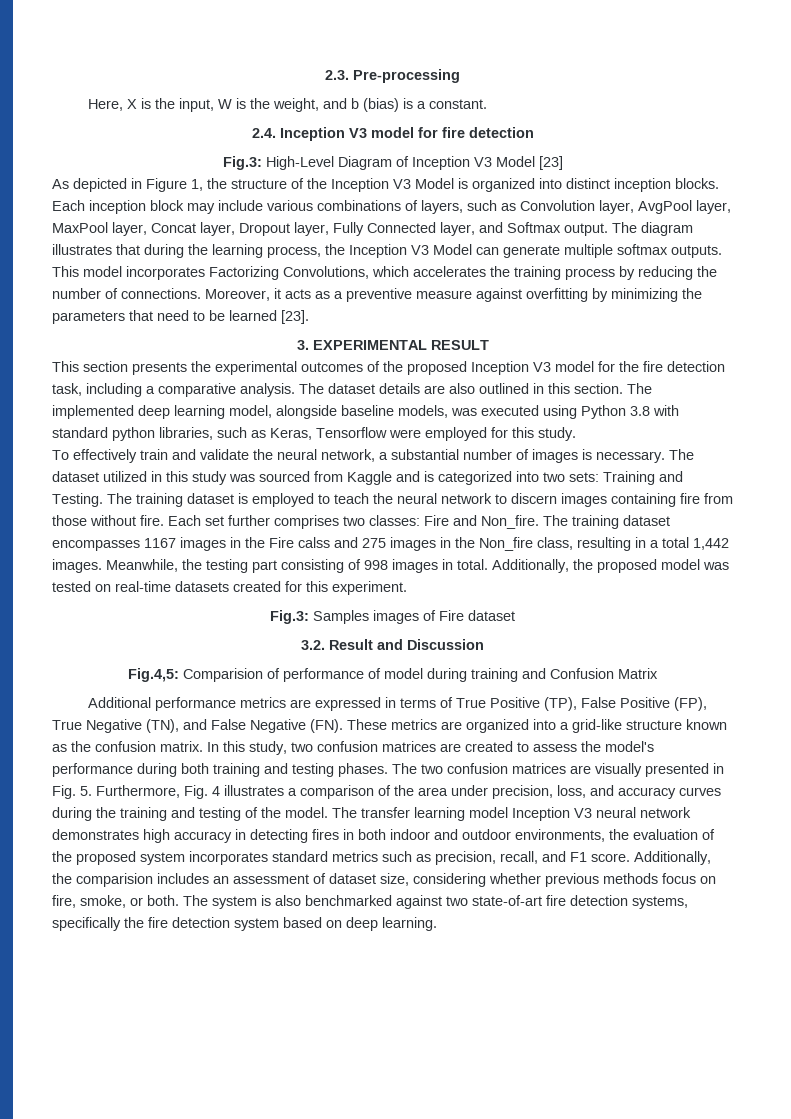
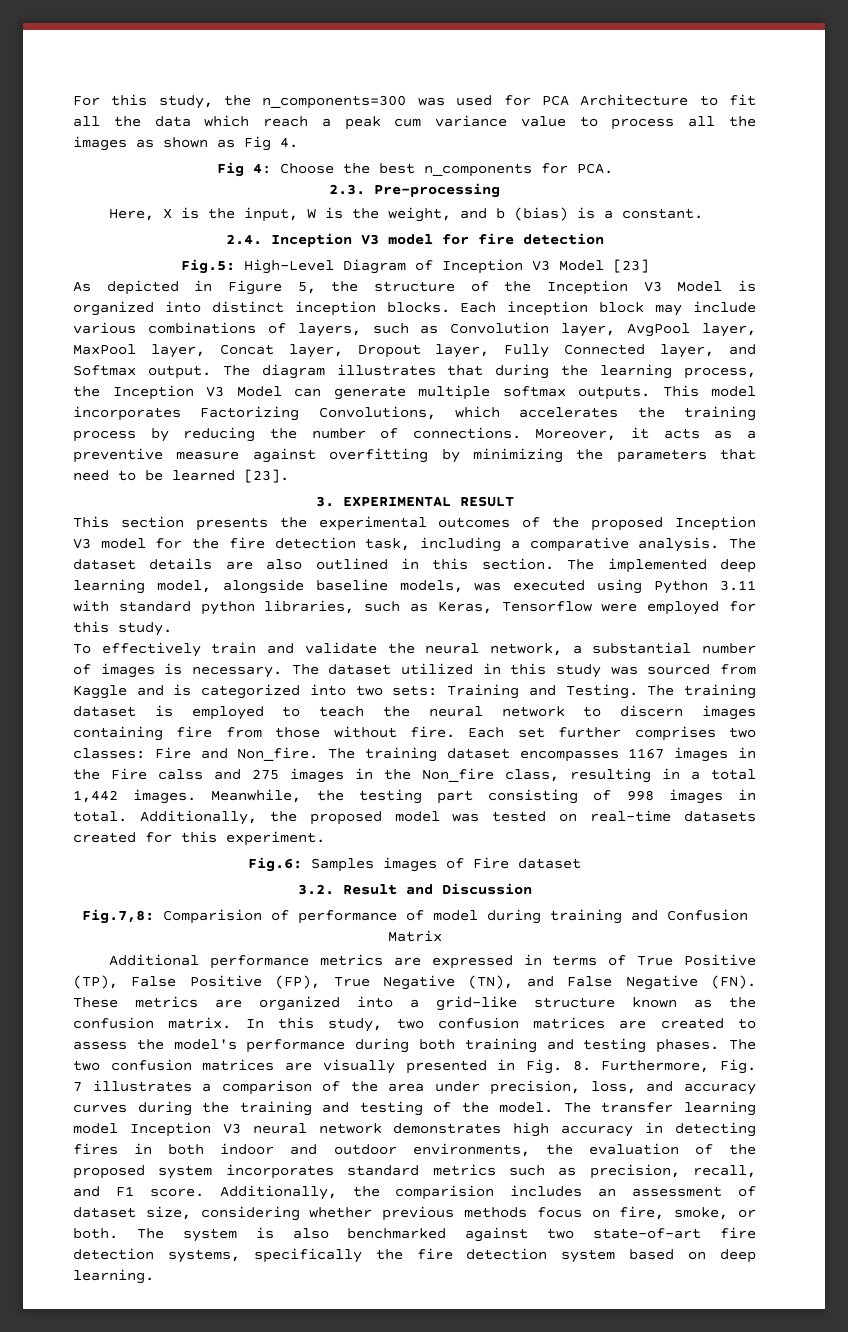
(325, 75) none -> [73,94,757,109] [73,115,756,130] [73,136,298,151] [216,162,613,177] For this study, the n_components=300 was used for PCA Architecture to fit all the data which reach a peak cum variance value to process all the images as shown as Fig 4. // Fig 4: Choose the best n_components for PCA. //
[222,156,262,170] Fig.3: -> [180,259,235,274] Fig.5:
[191,179,203,191] 1, -> [297,282,316,294] 5,
[630,406,650,416] 3.8 -> [720,580,757,591] 3.11
[270,610,309,624] Fig.3: -> [248,857,302,872] Fig.6:
[128,668,179,682] Fig.4,5: -> [81,909,154,924] Fig.7,8:
[80,786,92,796] 5. -> [572,1060,591,1071] 8.
[212,786,220,796] 4 -> [73,1082,82,1092] 7

